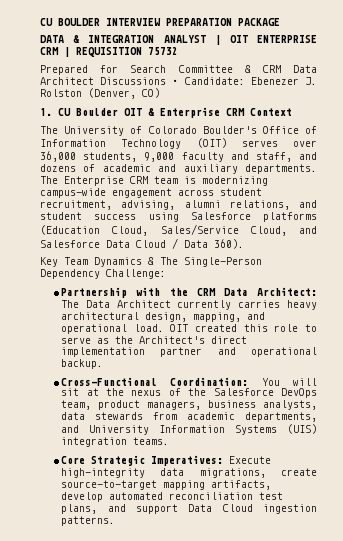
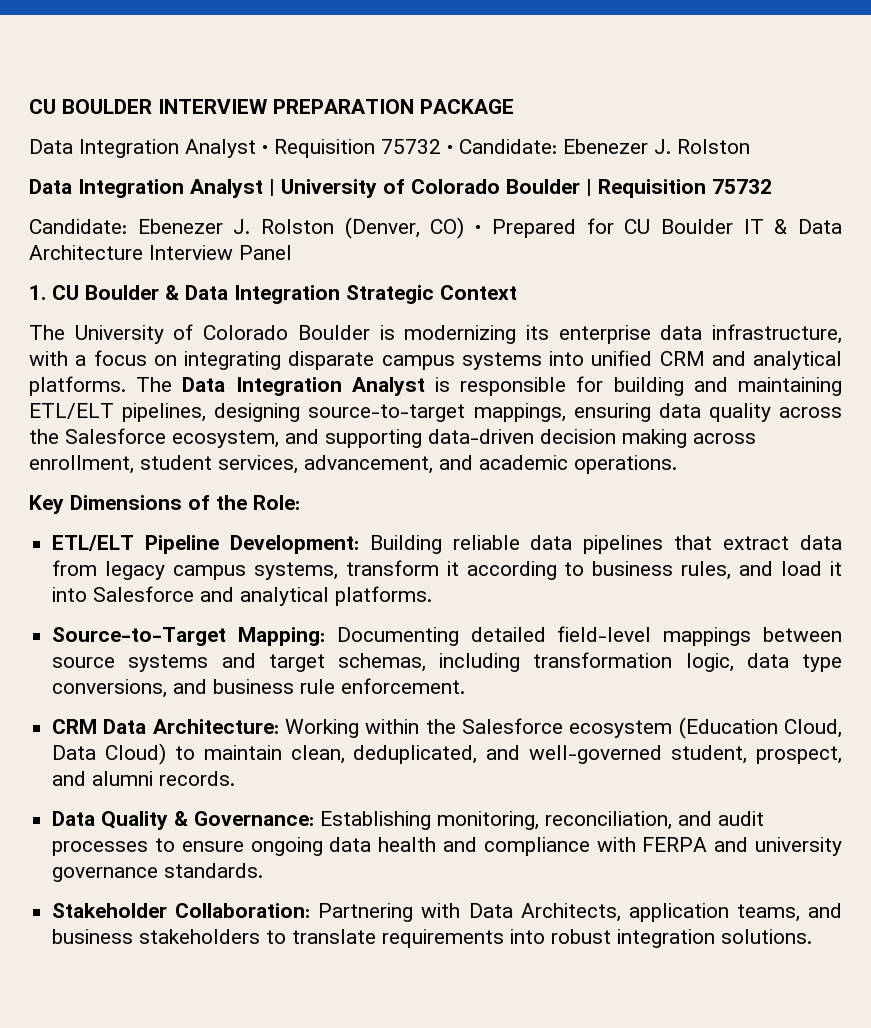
[40,35,317,45] [40,47,178,57] [40,65,317,75] [40,77,179,85] DATA & INTEGRATION ANALYST | OIT ENTERPRISE CRM | REQUISITION 75732 // Prepared for Search Committee & CRM Data Architect Discussions • -> [29,139,750,158] [29,179,772,198] Data Integration Analyst • Requisition 75732 • Candidate: Ebenezer J. Rolston // Data Integration Analyst | University of Colorado Boulder | Requisition 75732 //
(160, 93) none -> [475,218,843,238] [29,245,292,260] • Prepared for CU Boulder IT & Data Architecture Interview Panel
[124,107,245,118] OIT & Enterprise CRM -> [165,285,434,304] & Data Integration Strategic
[202,126,317,134] [40,138,317,149] [40,151,317,162] [40,164,317,174] [40,176,268,186] [40,188,262,198] [40,200,317,210] [40,212,317,222] [40,224,317,236] [40,238,244,249] [40,257,262,267] [40,269,166,279] [61,287,317,298] [61,300,317,310] [61,312,266,322] [61,324,317,334] [61,336,248,344] [61,347,317,357] [61,359,104,369] [61,377,317,386] [61,388,317,398] [61,400,317,410] [61,412,317,422] [61,424,317,435] [61,437,170,447] [61,455,272,466] [61,468,317,478] [61,480,272,490] [61,492,284,502] [61,504,317,514] [61,516,116,526] Boulder's Office of Information Technology (OIT) serves over 36,000 students, 9,000 faculty and staff, and dozens of academic and auxiliary departments. The Enterprise CRM team is modernizing campus-wide engagement across student recruitment, advising, alumni relations, and student success using Salesforce platforms (Education Cloud, Sales/Service Cloud, and Salesforce Data Cloud / Data 360). // Key Team Dynamics & The Single-Person Dependency Challenge: // Partnership with the CRM Data Architect: The Data Architect currently carries heavy architectural design, mapping, and operational load. OIT created this role to serve as the Architect's direct implementation partner and operational backup. // Cross-Functional Coordination: You will sit at the nexus of the Salesforce DevOps team, product managers, business analysts, data stewards from academic departments, and University Information Systems (UIS) integration teams. // Core Strategic Imperatives: Execute high-integrity data migrations, create source-to-target mapping artifacts, develop automated reconciliation test plans, and support Data Cloud ingestion patterns. -> [297,324,842,344] [29,350,842,370] [29,376,843,396] [29,403,842,422] [29,428,756,448] [29,455,677,474] [29,495,300,514] [52,535,842,554] [52,560,842,580] [52,586,433,606] [52,626,842,646] [52,652,842,672] [52,678,466,698] [52,717,842,739] [52,743,842,765] [52,771,236,786] [52,811,765,830] [52,837,842,856] [52,863,264,882] [52,903,842,922] [52,929,813,948] Boulder is modernizing its enterprise data infrastructure, with a focus on integrating disparate campus systems into unified CRM and analytical platforms. The Data Integration Analyst is responsible for building and maintaining ETL/ELT pipelines, designing source-to-target mappings, ensuring data quality across the Salesforce ecosystem, and supporting data-driven decision making across enrollment, student services, advancement, and academic operations. // Key Dimensions of the Role: // ETL/ELT Pipeline Development: Building reliable data pipelines that extract data from legacy campus systems, transform it according to business rules, and load it into Salesforce and analytical platforms. // Source-to-Target Mapping: Documenting detailed field-level mappings between source systems and target schemas, including transformation logic, data type conversions, and business rule enforcement. // CRM Data Architecture: Working within the Salesforce ecosystem (Education Cloud, Data Cloud) to maintain clean, deduplicated, and well-governed student, prospect, and alumni records. // Data Quality & Governance: Establishing monitoring, reconciliation, and audit processes to ensure ongoing data health and compliance with FERPA and university governance standards. // Stakeholder Collaboration: Partnering with Data Architects, application teams, and business stakeholders to translate requirements into robust integration solutions.

